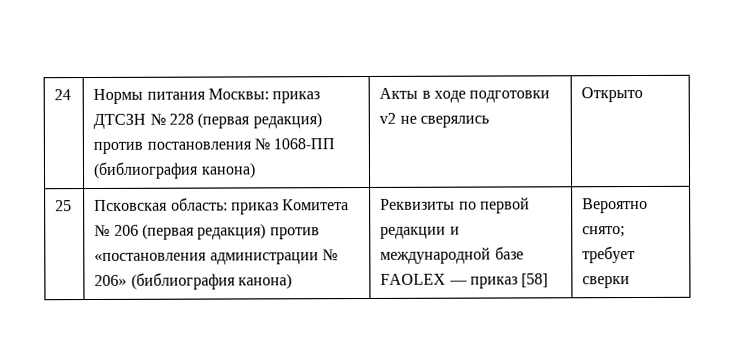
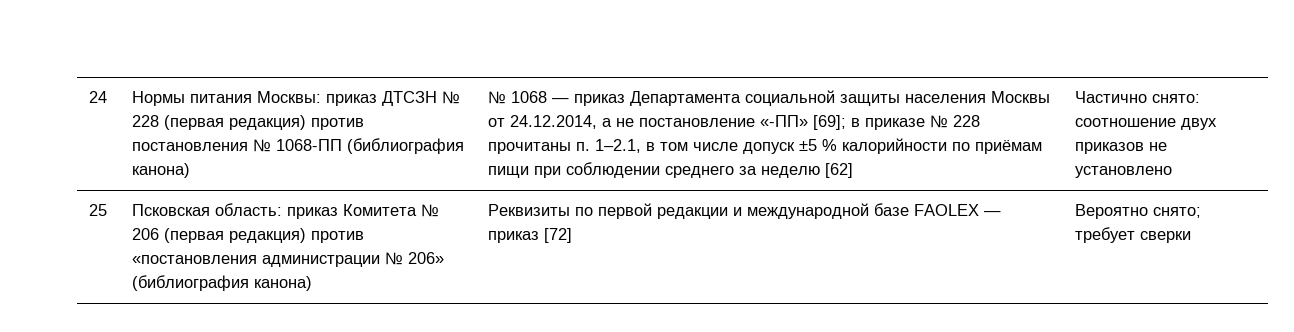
[379,87,551,103] [379,112,490,128] [581,86,644,103] Акты в ходе подготовки v2 не сверялись | Открыто -> [488,90,1051,106] [488,115,981,130] [488,138,1043,154] [488,162,854,178] [1075,91,1201,103] [1075,118,1218,130] [1075,142,1168,154] [1075,166,1173,178] № 1068 — приказ Департамента социальной защиты населения Москвы от 24.12.2014, а не постановление «-ПП» [69]; в приказе № 228 прочитаны п. 1–2.1, в том числе допуск ±5 % калорийности по приёмам пищи при соблюдении среднего за неделю [62] | Частично снято: соотношение двух приказов не установлено
[521,273,549,288] [58] -> [544,228,573,243] [72]

